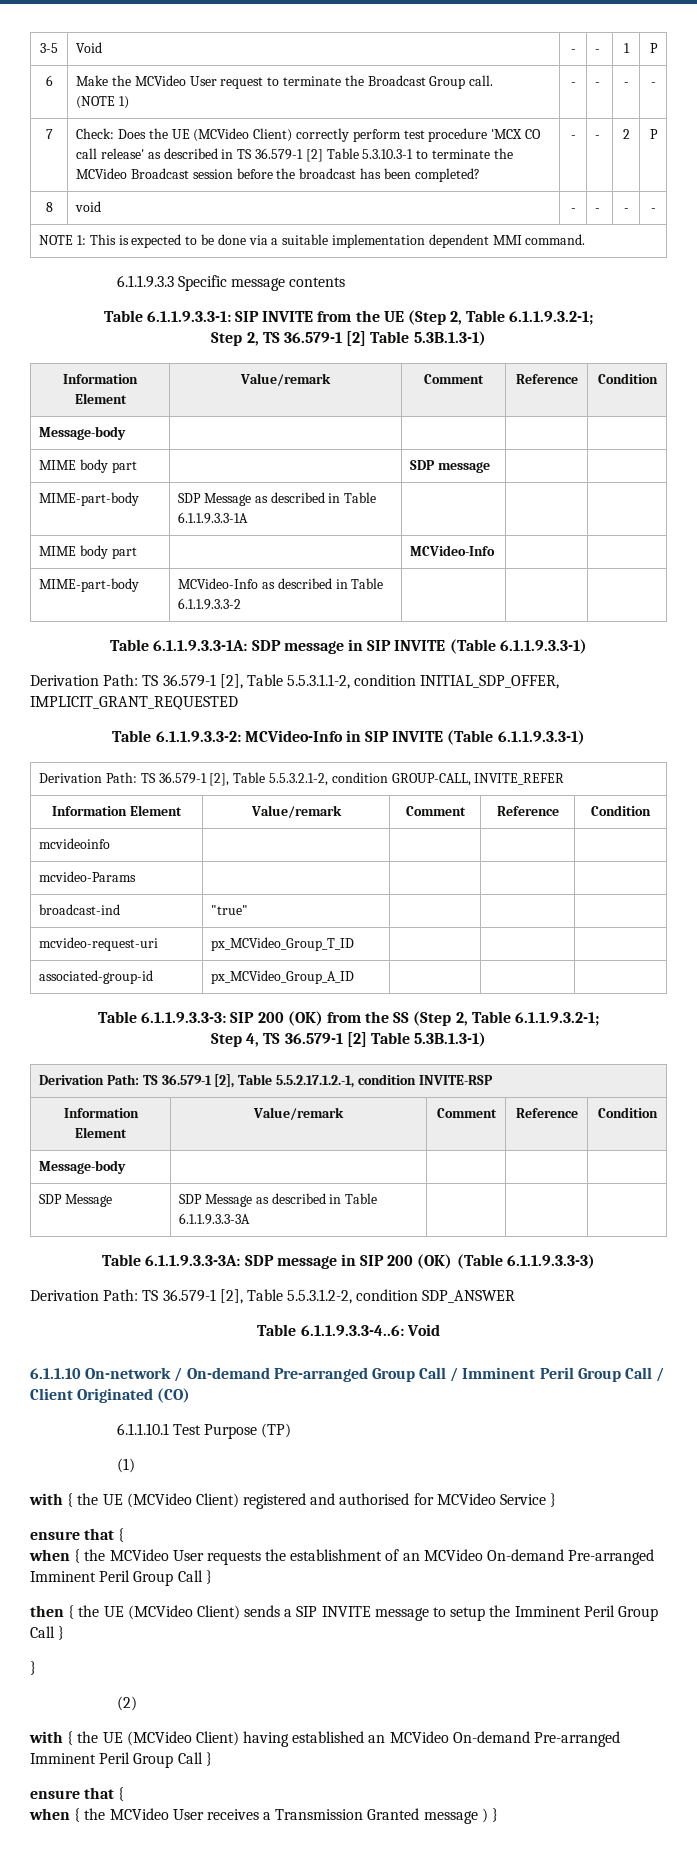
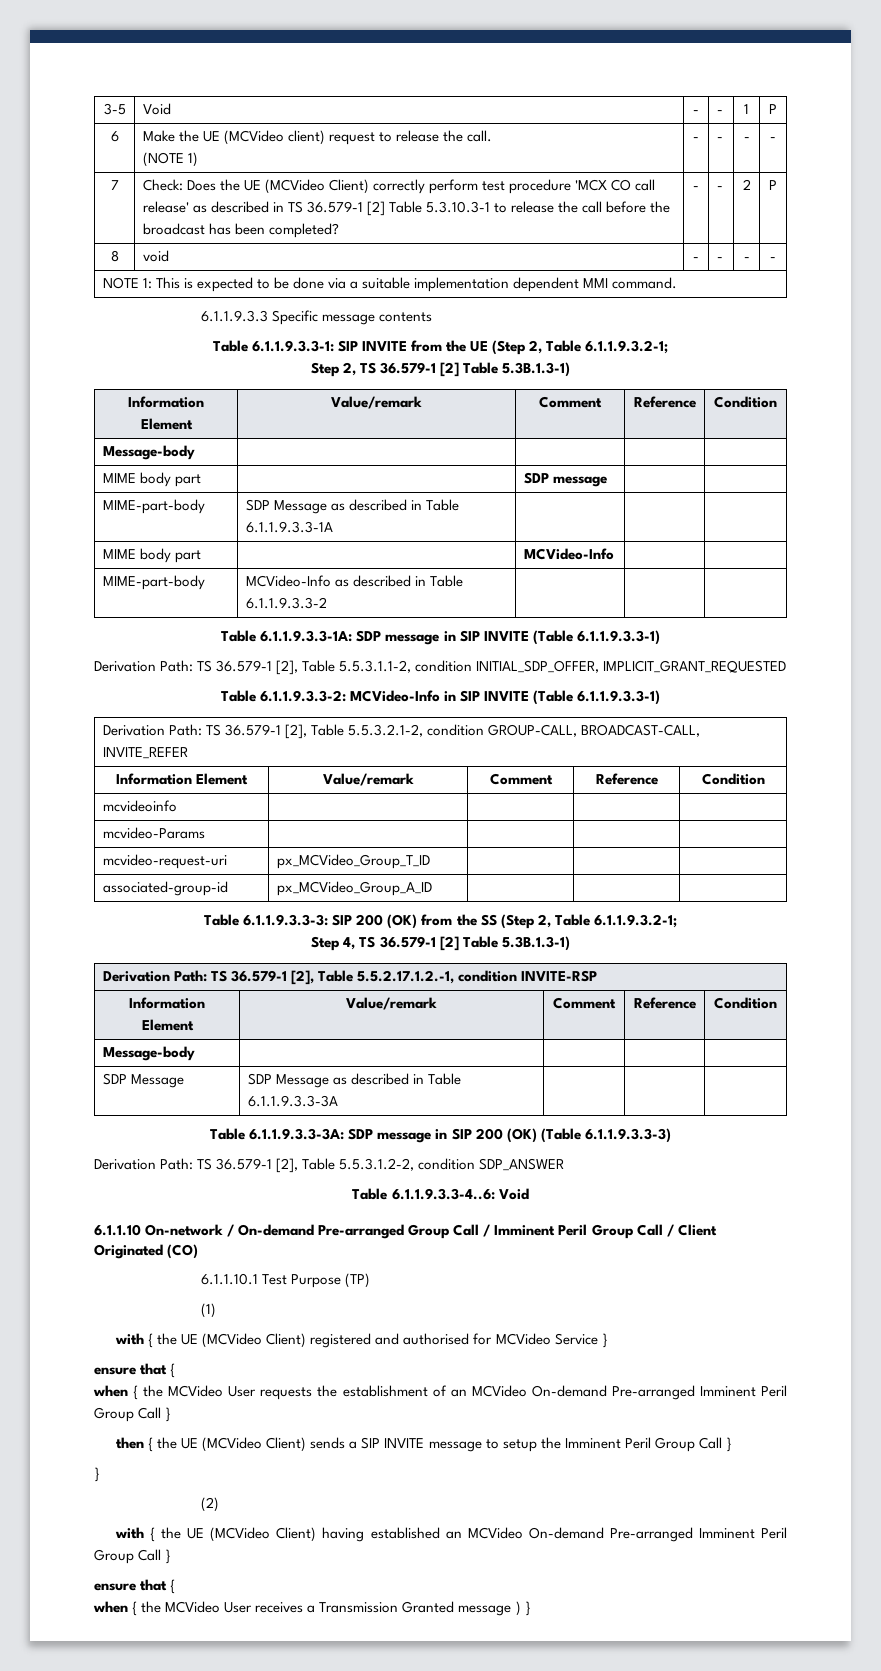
[134,75,466,89] MCVideo User request to terminate the Broadcast Group -> [202,130,464,145] UE (MCVideo client) request to release the
[431,148,513,159] [76,168,233,179] terminate the MCVideo Broadcast session -> [511,201,603,213] release the call
(471, 779) none -> [581,724,701,737] BROADCAST-CALL,
[39,904,121,915] [211,905,249,915] // broadcast-ind | "true" | | | -> (205, 833) none

